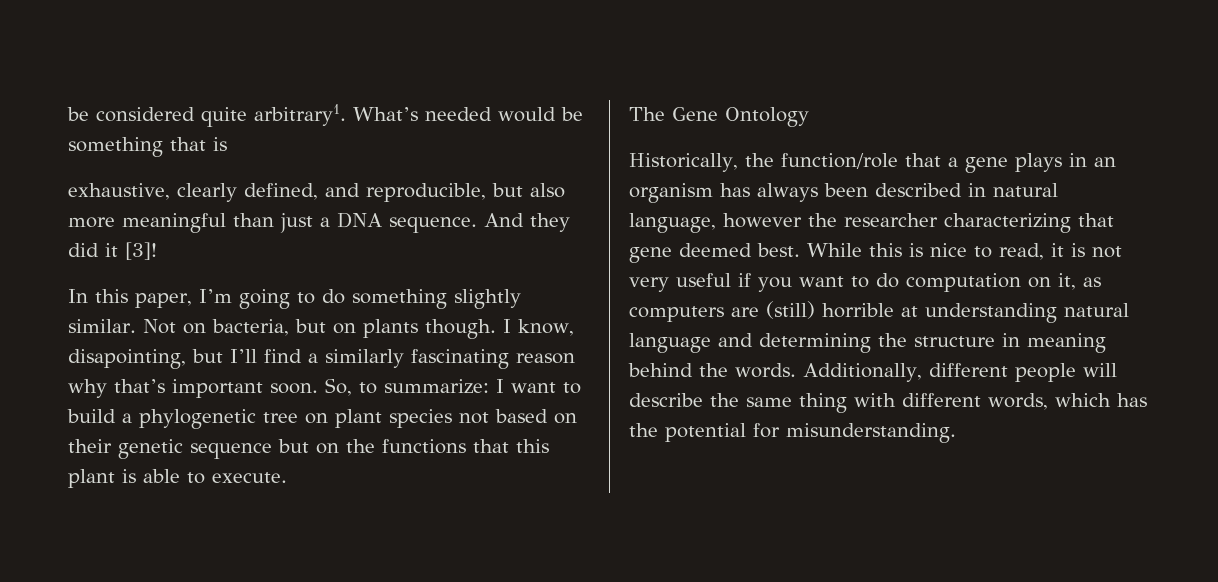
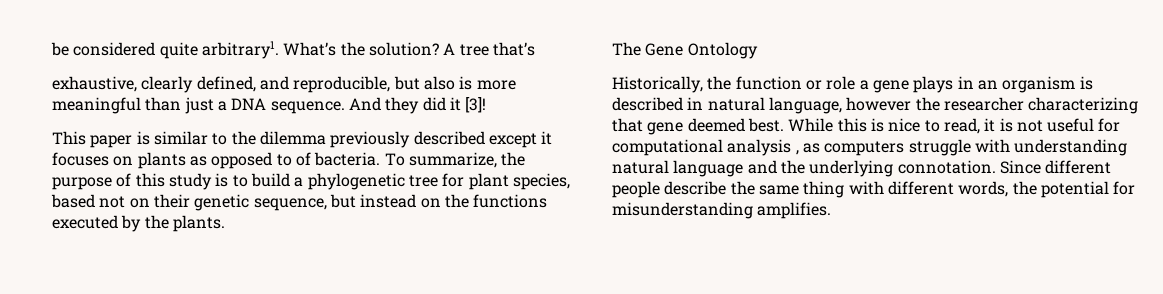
[425,107,583,122] [68,137,227,157] needed would be something that is -> [340,42,535,56] the solution? A tree that’s
(565, 190) none -> [459,76,473,90] is
[68,289,521,309] [68,319,574,339] [68,349,575,369] [68,378,556,398] In this paper, I’m going to do something slightly similar. Not on bacteria, but on plants though. I know, disapointing, but I’ll find a similarly fascinating reason why that’s important soon. So, to summarize: I want -> [52,131,553,148] [52,152,526,169] [52,173,229,190] This paper is similar to the dilemma previously described except it focuses on plants as opposed to of bacteria. To summarize, the purpose of this study is
[305,409,577,428] [68,439,549,459] [68,469,287,488] on plant species not based on their genetic sequence but on the functions that this plant is able to execute. -> [442,173,570,190] [51,194,548,211] [52,215,225,232] for plant species, based not on their genetic sequence, but instead on the functions executed by the plants.
[780,153,941,169] function/role that -> [735,76,856,90] function or role
[720,183,868,202] has always been -> [1079,76,1093,90] is
[629,273,1101,292] [629,301,1129,323] [629,333,1106,353] [628,363,922,382] very useful if you want to do computation on it, as computers are (still) horrible at understanding natural language and determining the structure in meaning behind the words. Additionally, -> [1047,118,1121,132] [612,139,1128,156] [612,160,1041,177] useful for computational analysis , as computers struggle with understanding natural language and the underlying connotation. Since
[1082,363,1117,377] will -> (660, 189) none
[1055,393,1147,407] which has -> (1009, 189) none
[786,423,956,443] misunderstanding. -> [612,202,832,219] misunderstanding amplifies.

